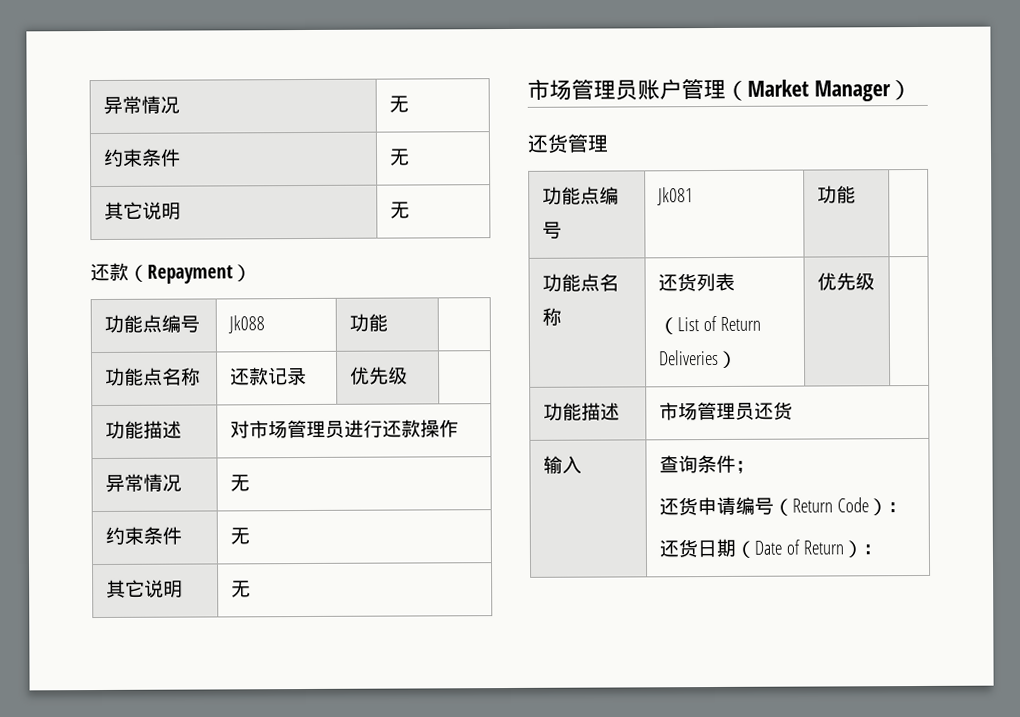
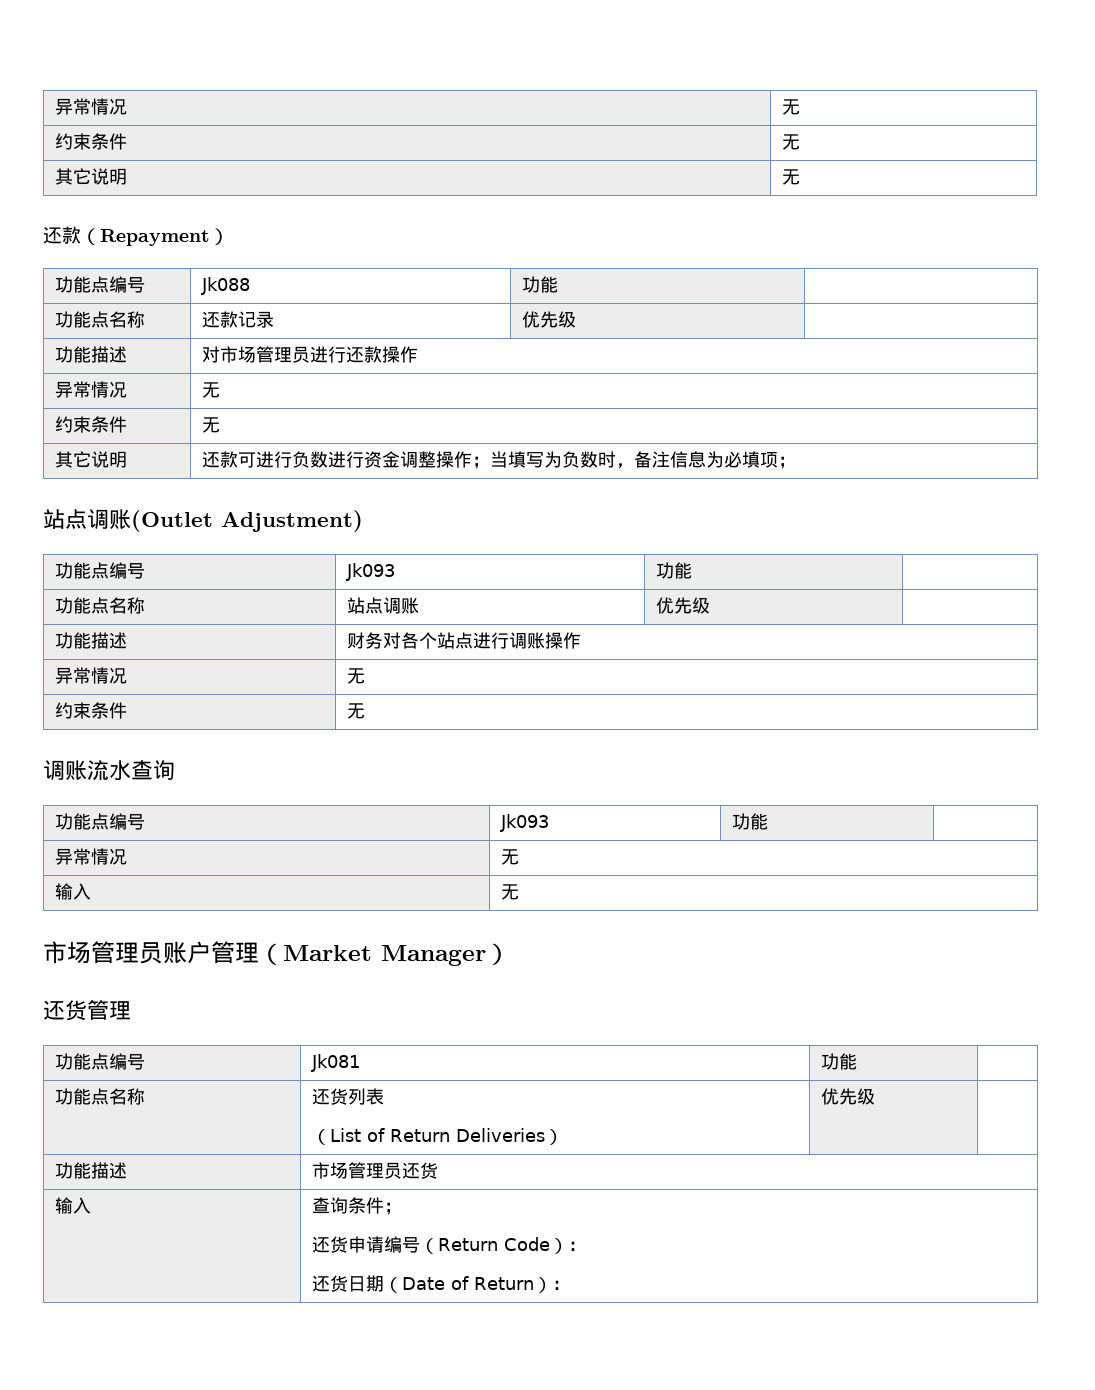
(184, 589) none -> [201,451,796,469] [43,509,363,532] [54,562,145,579] [345,563,395,581] [655,562,692,579] [54,597,145,614] [346,597,419,614] [655,597,710,614] [54,632,127,649] [346,632,581,649] [54,667,127,684] [346,668,365,684] [54,702,127,719] [346,703,365,719] [43,760,175,781] [54,813,145,830] [499,814,549,832] [731,813,768,830] [54,848,127,865] [500,849,519,865] [54,883,91,900] | 还款可进行负数进行资金调整操作；当填写为负数时，备注信息为必填项； // 站点调账(Outlet Adjustment) // 功能点编号 | Jk093 | 功能 | // 功能点名称 | 站点调账 | 优先级 | // 功能描述 | 财务对各个站点进行调账操作 // 异常情况 | 无 // 约束条件 | 无 // 调账流水查询 // 功能点编号 | Jk093 | 功能 | // 异常情况 | 无 // 输入

